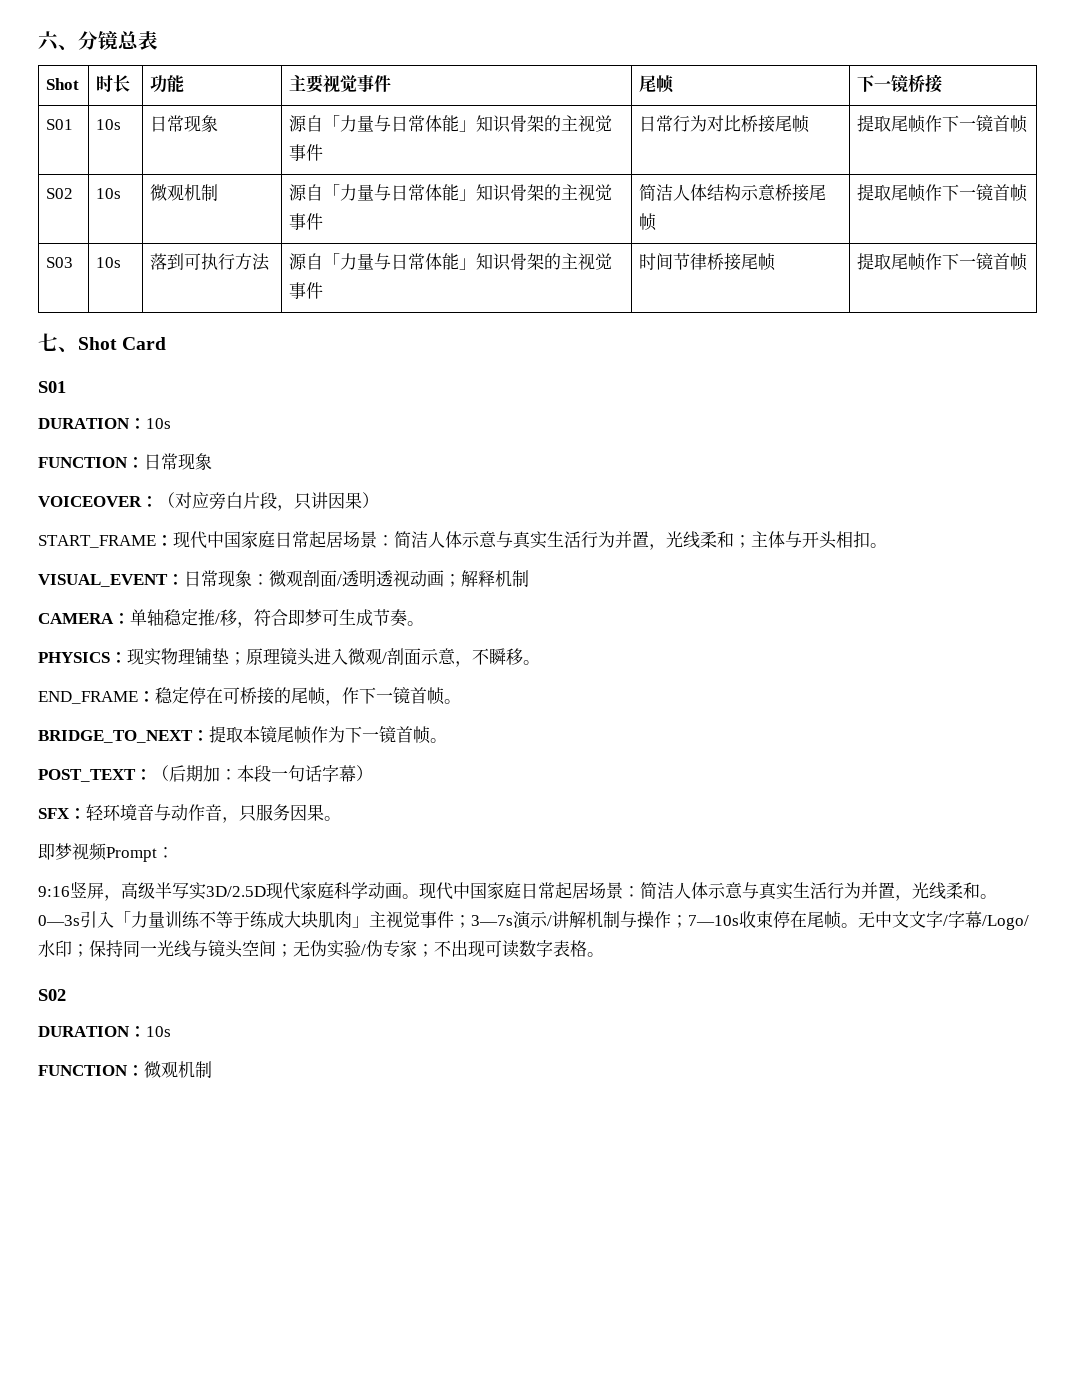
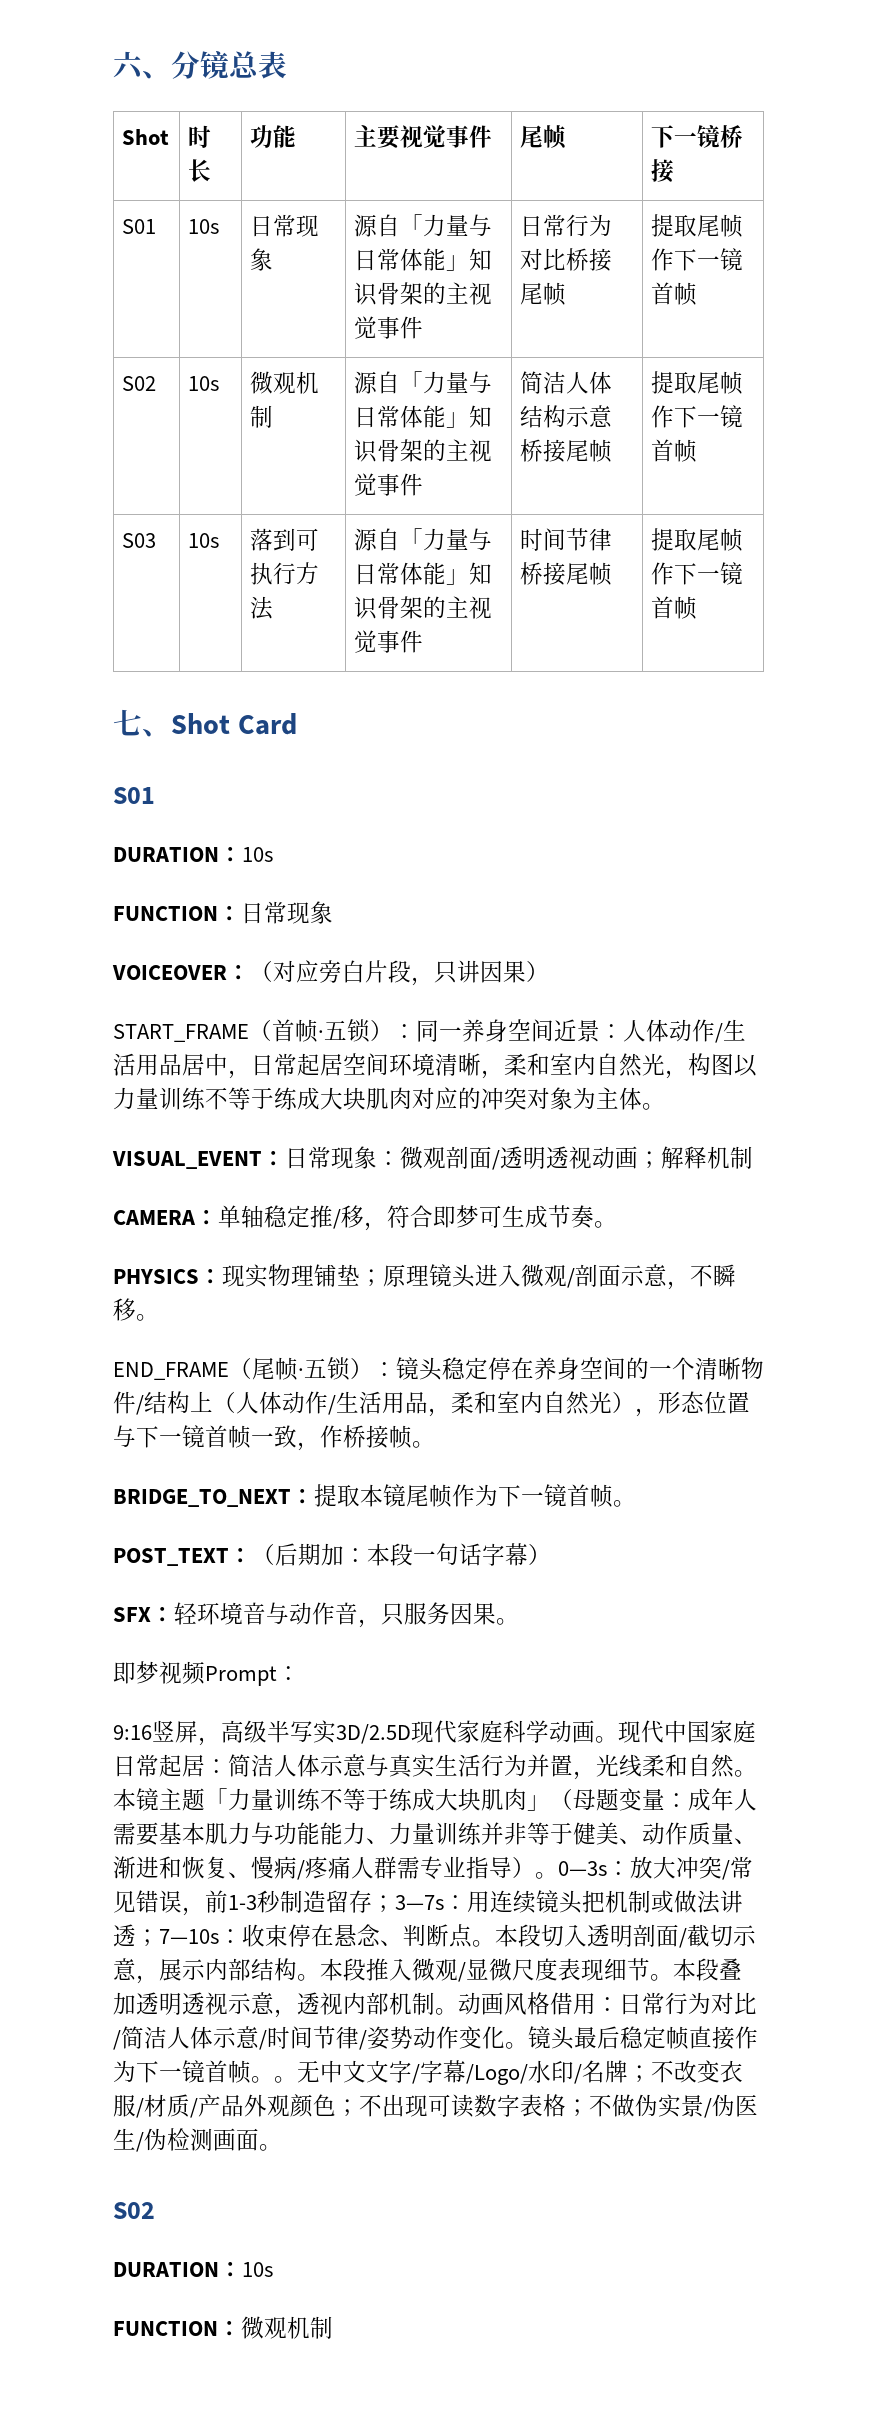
[156,531,870,550] ：现代中国家庭日常起居场景：简洁人体示意与真实生活行为并置，光线柔和；主体与开头相扣 -> [249,1019,746,1043] [113,1053,757,1079] [113,1087,642,1110] （首帧·五锁）：同一养身空间近景：人体动作/生活用品居中，日常起居空间环境清晰，柔和室内自然光，构图以力量训练不等于练成大块肌肉对应的冲突对象为主体
[138,686,427,706] ：稳定停在可桥接的尾帧，作下一镜首 -> [229,1357,764,1381] [113,1391,750,1417] [113,1425,389,1451] （尾帧·五锁）：镜头稳定停在养身空间的一个清晰物件/结构上（人体动作/生活用品，柔和室内自然光），形态位置与下一镜首帧一致，作桥接
[589,882,623,899] 场景 -> (205, 1766) none
[980,894,997,899] [38,911,114,928] 。0—3s引入 -> [688,1754,757,1778] [113,1788,205,1811] 自然。本镜主题
[369,911,842,929] 主视觉事件；3—7s演示/讲解机制与操作；7—10s收束停在尾帧 -> [550,1788,757,1811] [113,1822,757,1846] [113,1856,753,1880] [113,1890,743,1916] [113,1924,756,1948] [113,1958,742,1984] [113,1992,757,2018] [113,2026,758,2050] [113,2060,274,2084] （母题变量：成年人需要基本肌力与功能能力、力量训练并非等于健美、动作质量、渐进和恢复、慢病/疼痛人群需专业指导）。0—3s：放大冲突/常见错误，前1-3秒制造留存；3—7s：用连续镜头把机制或做法讲透；7—10s：收束停在悬念、判断点。本段切入透明剖面/截切示意，展示内部结构。本段推入微观/显微尺度表现细节。本段叠加透明透视示意，透视内部机制。动画风格借用：日常行为对比/简洁人体示意/时间节律/姿势动作变化。镜头最后稳定帧直接作为下一镜首帧。
[72,939,417,958] ；保持同一光线与镜头空间；无伪实验/伪专家 -> [574,2060,743,2084] [113,2094,336,2118] /名牌；不改变衣服/材质/产品外观颜色
(587, 948) none -> [566,2094,758,2118] [113,2128,259,2152] ；不做伪实景/伪医生/伪检测画面

